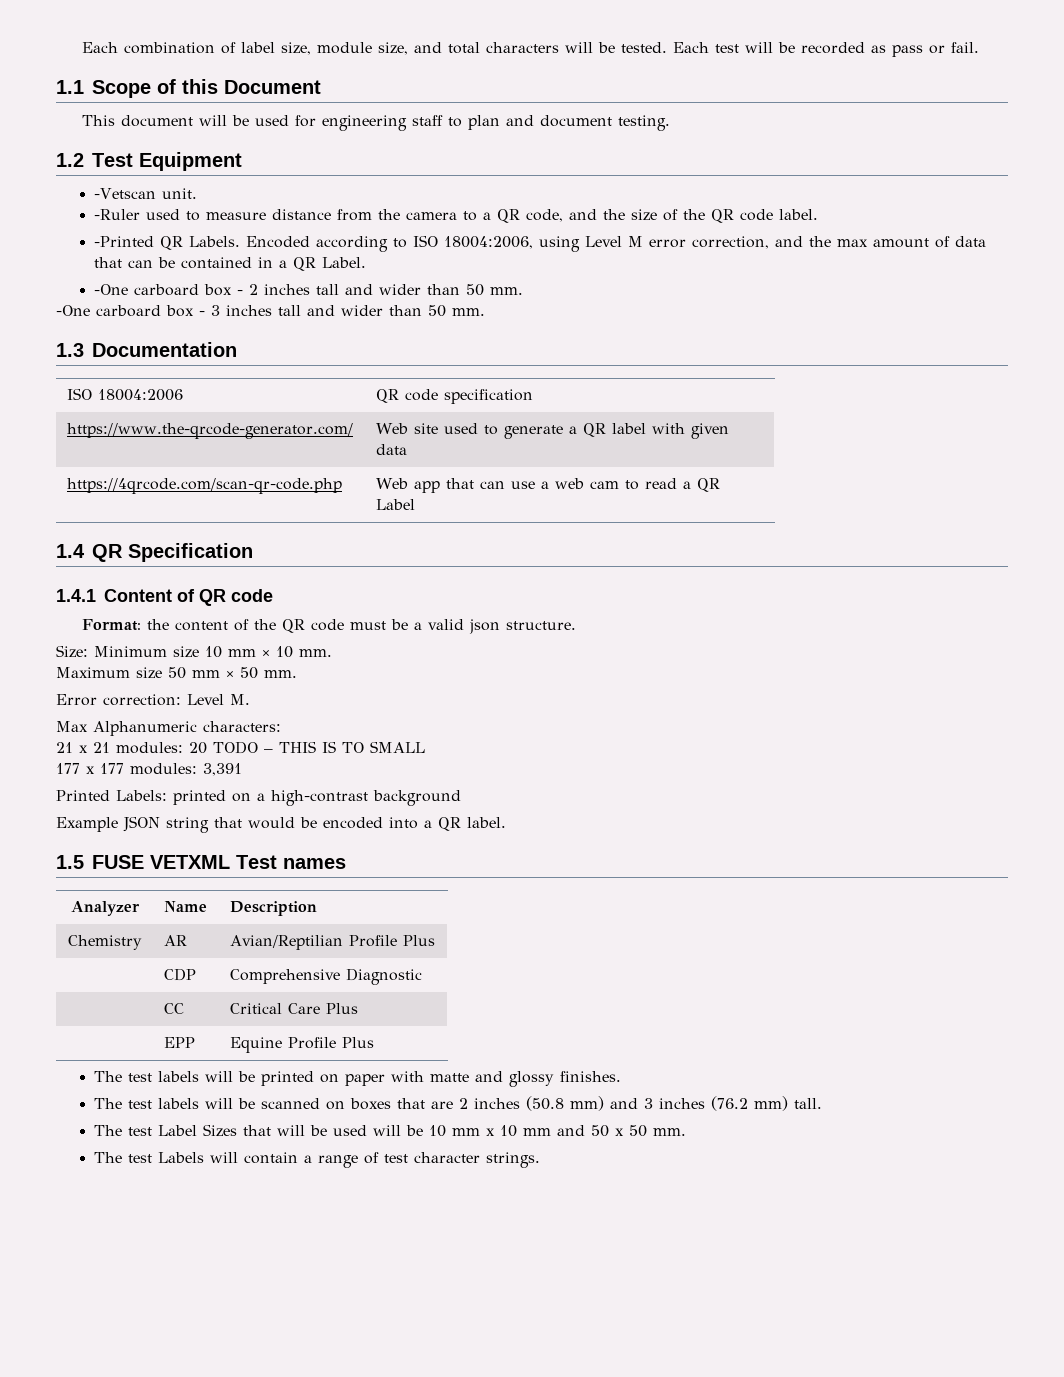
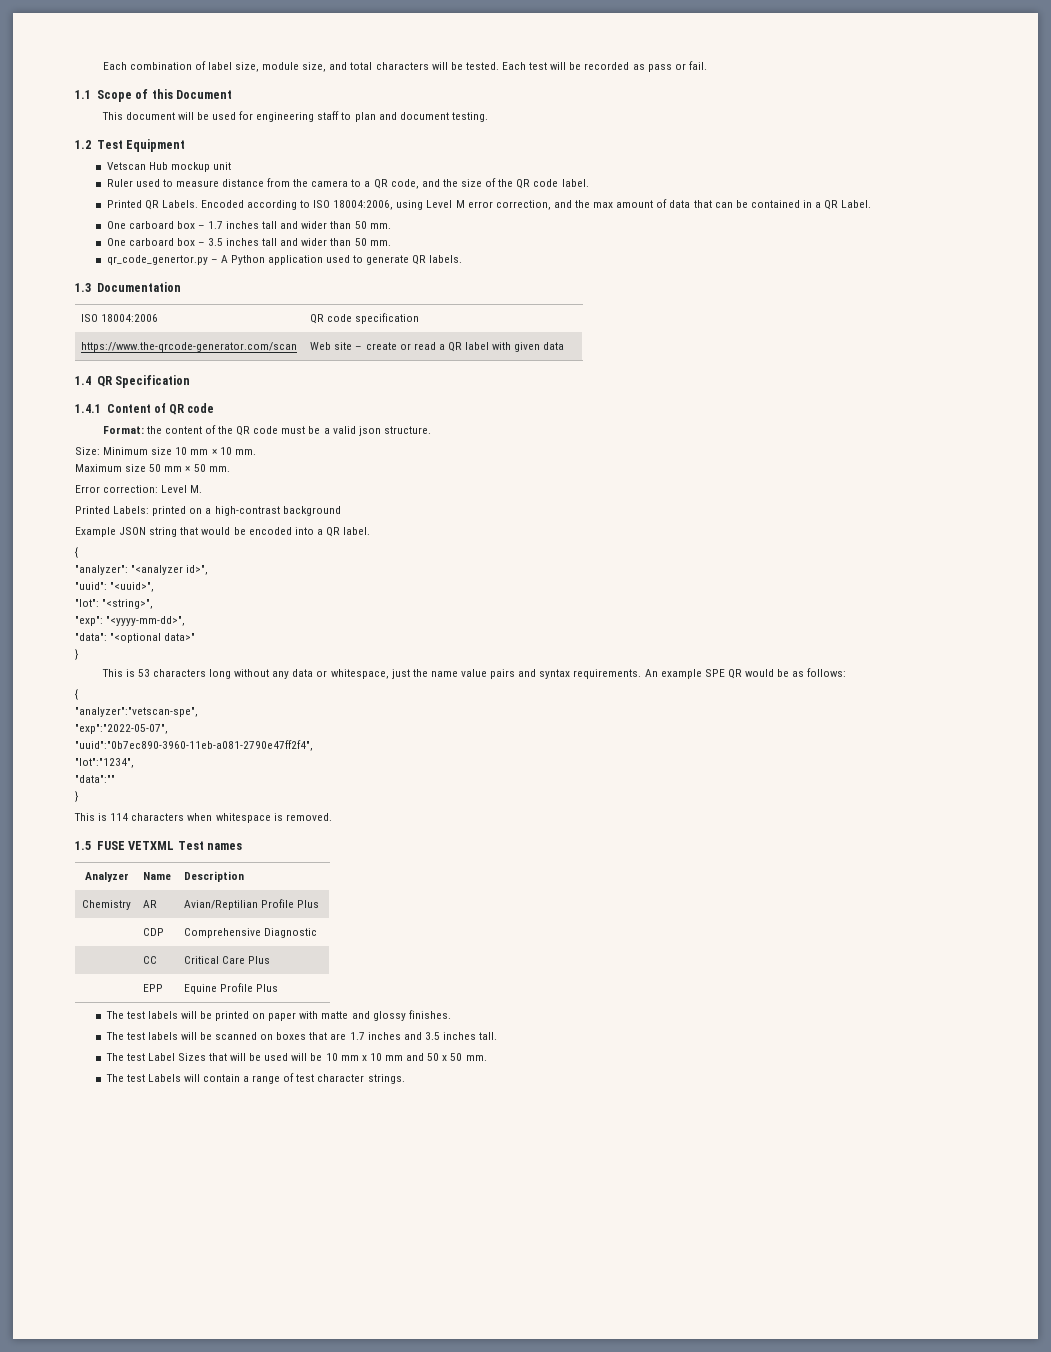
[93,188,197,199] [93,209,140,220] -Vetscan unit. // -Ruler -> [106,162,231,172] [106,179,133,187] Vetscan Hub mockup unit // Ruler
[93,236,154,247] -Printed -> [106,200,142,208] Printed
[93,284,523,296] [56,305,485,317] -One carboard box - 2 inches tall and wider than 50 mm. // -One carboard box - 3 inches tall and wider than 50 mm. -> [106,221,391,229] [106,238,391,246] [106,255,463,265] One carboard box – 1.7 inches tall and wider than 50 mm. // One carboard box – 3.5 inches tall and wider than 50 mm. // qr_code_genertor.py – A Python application used to generate QR labels.
[67,423,354,439] https://www.the-qrcode-generator.com/ -> [81,342,298,352] https://www.the-qrcode-generator.com/scan
[444,423,564,439] used to generate -> [355,342,436,350] – create or read
[67,478,343,494] [376,478,721,493] [376,499,416,510] // https://4qrcode.com/scan-qr-code.php | Web app that can use a web cam to read a QR Label -> (565, 346) none
[56,721,281,736] [56,741,425,754] [56,763,242,776] // Max Alphanumeric characters: // 21 x 21 modules: 20 TODO – THIS IS TO SMALL // 177 x 177 modules: 3,391 -> (203, 489) none
(506, 822) none -> [75,547,78,558] [75,565,209,575] [75,582,155,592] [75,599,154,609] [75,616,186,626] [75,633,196,643] [75,649,78,660] [101,668,847,679] [75,689,78,700] [75,707,198,717] [75,724,168,734] [75,740,313,751] [75,758,134,768] [75,775,115,783] [75,791,78,802] [74,813,332,823] // { // "analyzer": "<analyzer id>", // "uuid": "<uuid>", // "lot": "<string>", // "exp": "<yyyy-mm-dd>", // "data": "<optional data>" // } // This is 53 characters long without any data or whitespace, just the name value pairs and syntax requirements. An example SPE QR would be as follows: // { // "analyzer":"vetscan-spe", // "exp":"2022-05-07", // "uuid":"0b7ec890-3960-11eb-a081-2790e47ff2f4", // "lot":"1234", // "data":"" // } // This is 114 characters when whitespace is removed.
[458,1096,788,1111] 2 inches (50.8 mm) and 3 inches (76.2 mm) -> [349,1032,476,1040] 1.7 inches and 3.5 inches

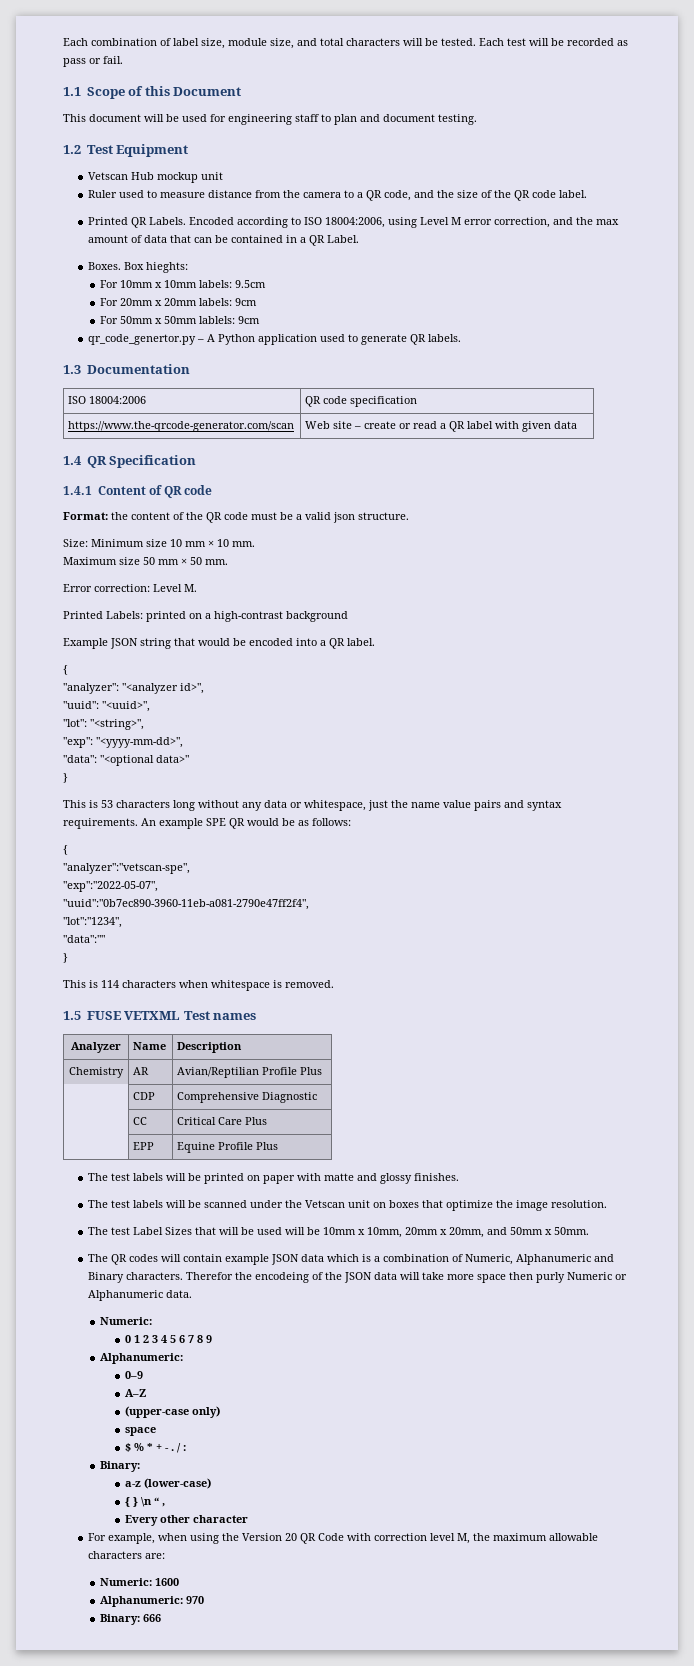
[106,221,391,229] [106,238,391,246] One carboard box – 1.7 inches tall and wider than 50 mm. // One carboard box – 3.5 inches tall and wider than 50 mm. -> [87,262,188,273] [100,280,267,288] [100,298,258,306] [100,316,261,324] Boxes. Box hieghts: // For 10mm x 10mm labels: 9.5cm // For 20mm x 20mm labels: 9cm // For 50mm x 50mm lablels: 9cm
[260,1032,498,1040] on boxes that are 1.7 inches and 3.5 inches tall. -> [249,1200,607,1211] under the Vetscan unit on boxes that optimize the image resolution.
[325,1053,487,1061] [105,1073,405,1084] 10 mm x 10 mm and 50 x 50 mm. // The test Labels will contain a range of test character strings. -> [322,1227,589,1238] [87,1254,614,1265] [87,1272,627,1283] [87,1290,192,1301] [100,1317,153,1325] [125,1335,213,1343] [100,1353,184,1364] [125,1371,144,1379] [125,1389,147,1397] [125,1406,221,1418] [125,1427,157,1436] [125,1443,187,1453] [100,1461,141,1472] [125,1478,212,1489] [125,1497,166,1507] [125,1515,249,1526] [87,1533,598,1544] [87,1551,165,1559] [100,1578,180,1586] [100,1596,205,1607] [100,1614,162,1625] 10mm x 10mm, 20mm x 20mm, and 50mm x 50mm. // The QR codes will contain example JSON data which is a combination of Numeric, Alphanumeric and Binary characters. Therefor the encodeing of the JSON data will take more space then purly Numeric or Alphanumeric data. // Numeric: // 0 1 2 3 4 5 6 7 8 9 // Alphanumeric: // 0–9 // A–Z // (upper-case only) // space // $ % * + - . / : // Binary: // a-z (lower-case) // { } \n “ , // Every other character // For example, when using the Version 20 QR Code with correction level M, the maximum allowable characters are: // Numeric: 1600 // Alphanumeric: 970 // Binary: 666

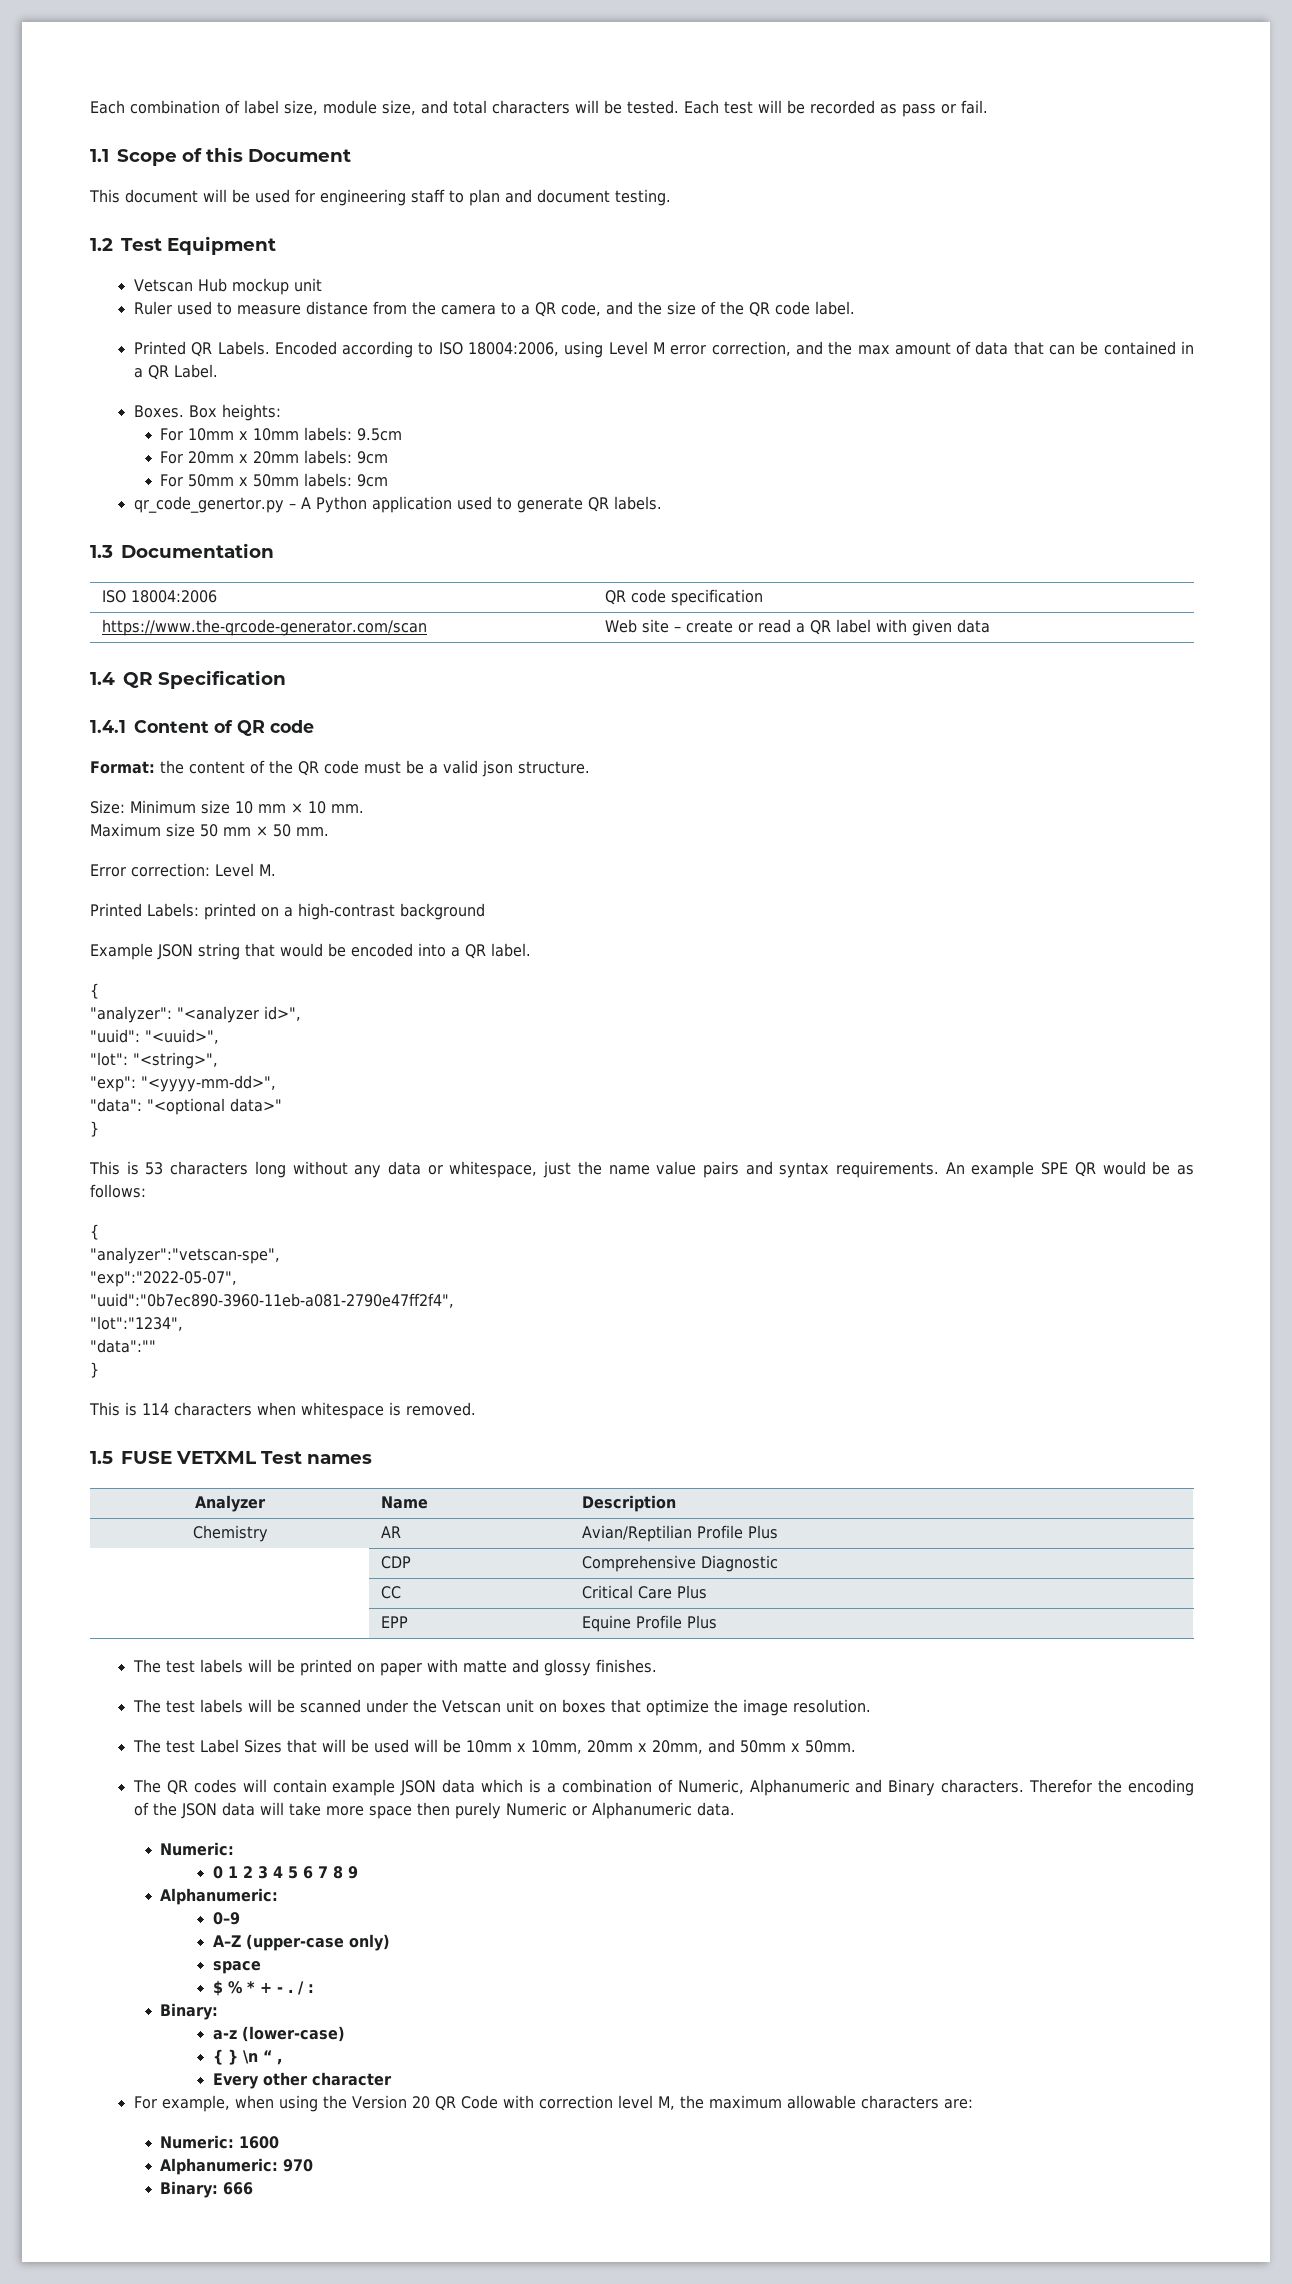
[145,262,188,273] hieghts: -> [221,404,281,421] heights:
[199,316,236,324] lablels: -> [304,473,353,487] labels:
[254,1272,309,1283] encodeing -> [1128,1779,1195,1796] encoding
[535,1272,565,1283] purly -> [454,1802,501,1819] purely
(147, 1393) // -> (241, 1941) none

